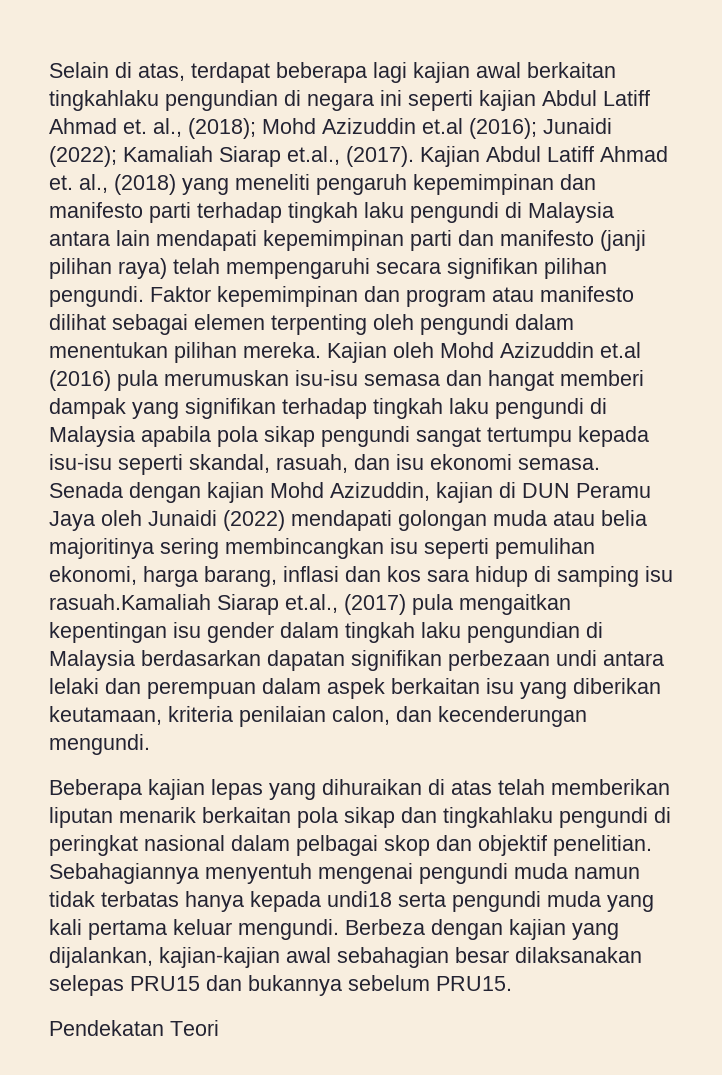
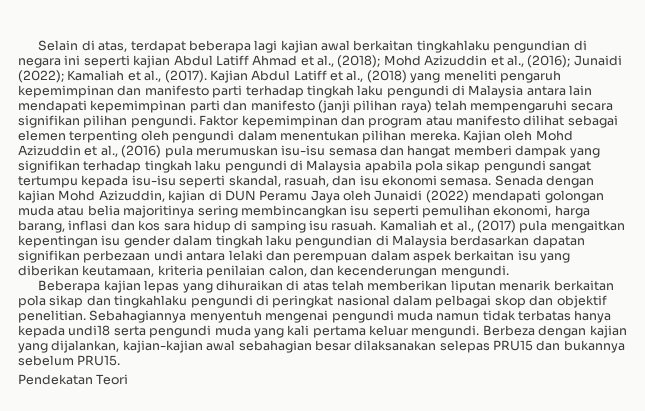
[123,119,147,134] et. -> [300,56,314,66] et
[422,118,463,134] et.al -> [490,55,524,67] et al.,
[219,146,340,167] Siarap et.al., -> [127,70,162,82] et al.,
[600,146,668,162] [49,175,73,190] Ahmad et. -> [330,71,343,81] et
[600,342,641,358] et.al -> [84,145,118,157] et al.,
[49,594,338,615] rasuah.Kamaliah Siarap et.al., -> [331,220,474,232] rasuah. Kamaliah et al.,

